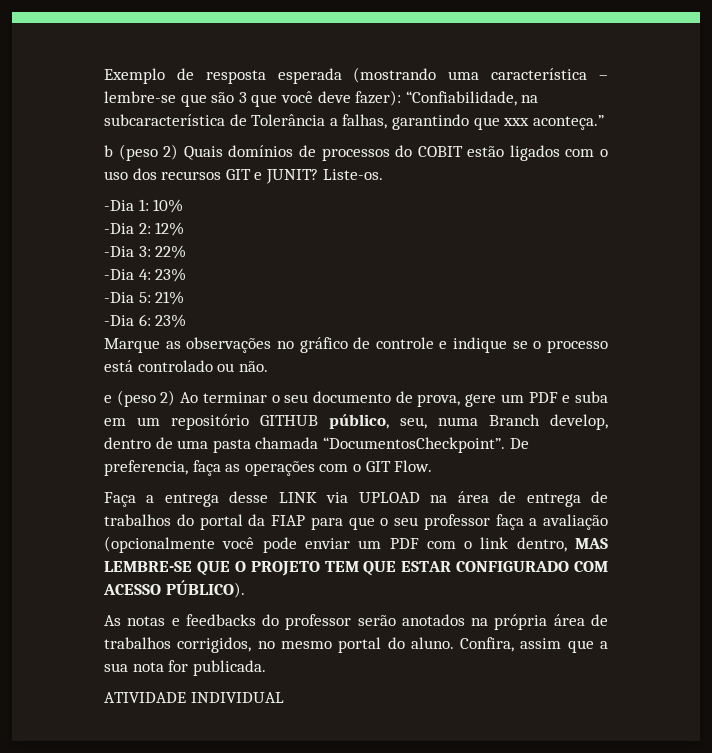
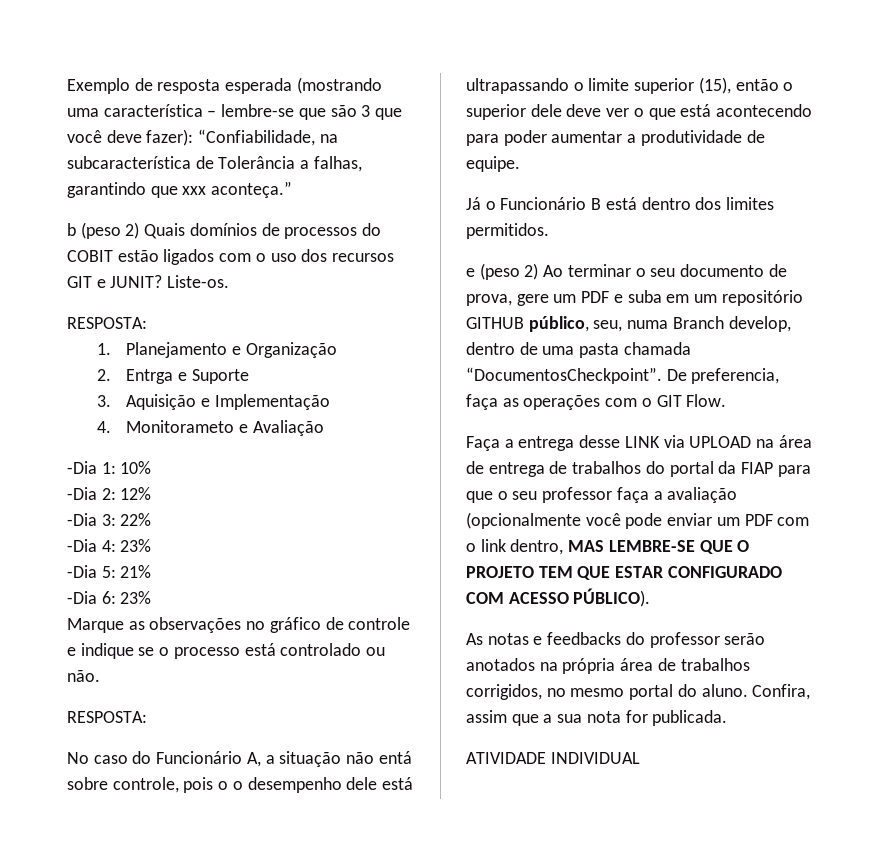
(383, 174) none -> [67,317,147,329] [96,342,337,358] [96,369,249,384] [96,394,330,410] [96,420,324,436] // RESPOSTA: // 1. Planejamento e Organização // 2. Entrga e Suporte // 3. Aquisição e Implementação // 4. Monitorameto e Avaliação
(268, 366) none -> [67,711,147,723] [67,751,412,767] [67,777,414,793] [466,77,794,94] [466,104,813,120] [466,130,765,146] [466,156,520,172] [466,197,775,210] [466,223,549,239] // RESPOSTA: // No caso do Funcionário A, a situação não entá sobre controle, pois o o desempenho dele está ultrapassando o limite superior (15), então o superior dele deve ver o que está acontecendo para poder aumentar a produtividade de equipe. // Já o Funcionário B está dentro dos limites permitidos.

